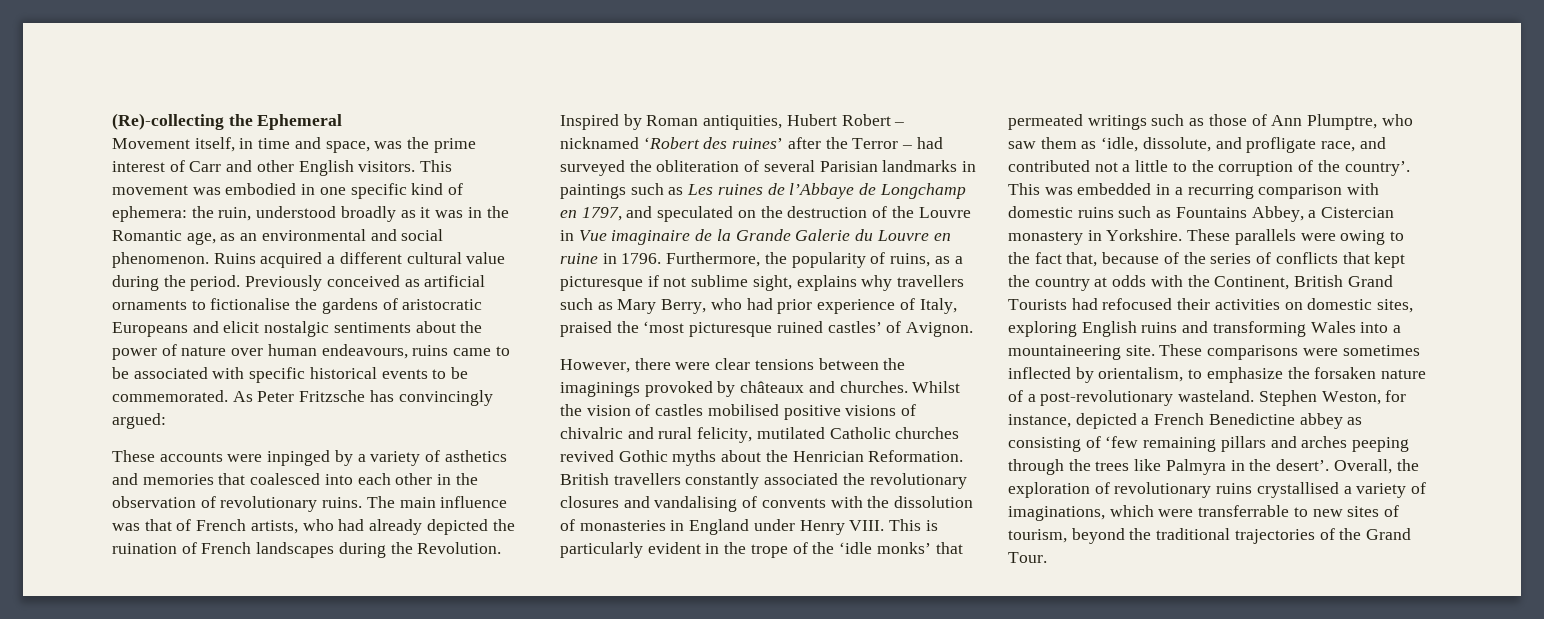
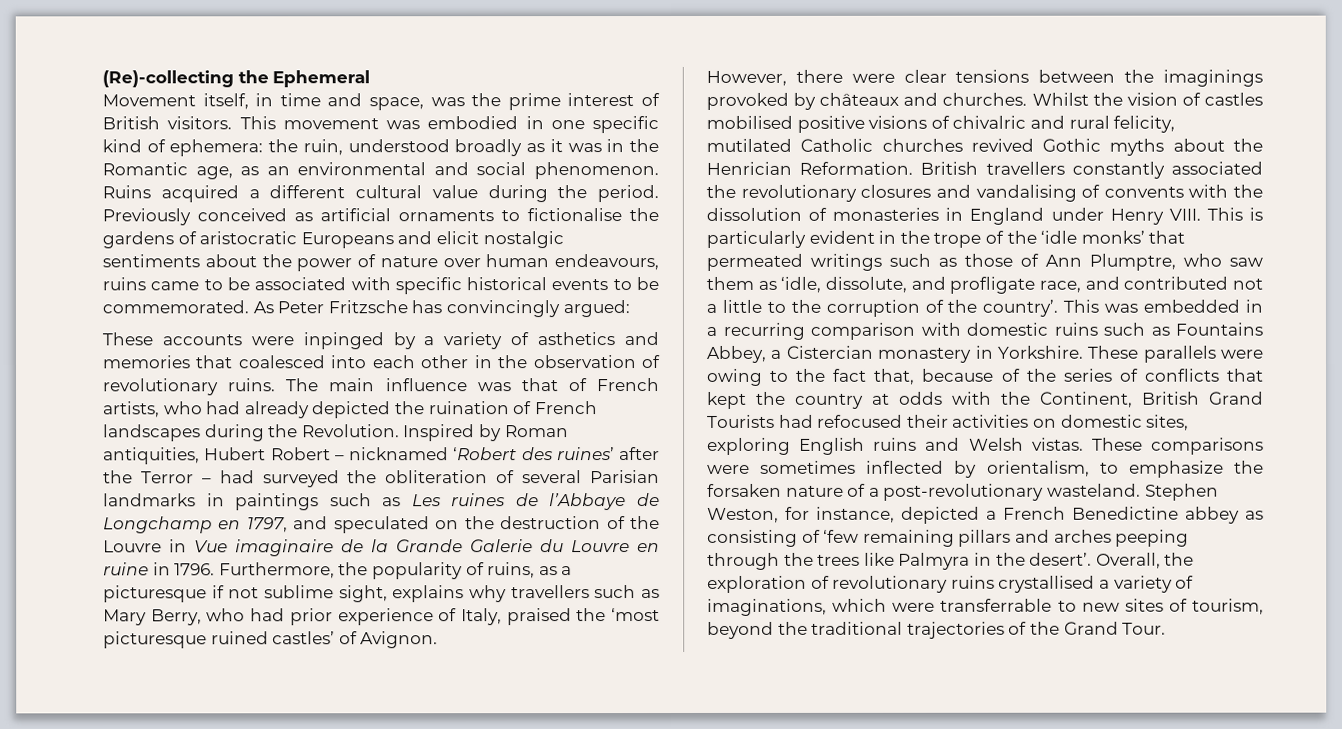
[189,160,354,176] Carr and other English -> [102,116,160,130] British
[1212,321,1402,337] [1008,345,1155,360] transforming Wales into a mountaineering site. -> [968,437,1084,451] Welsh vistas.

